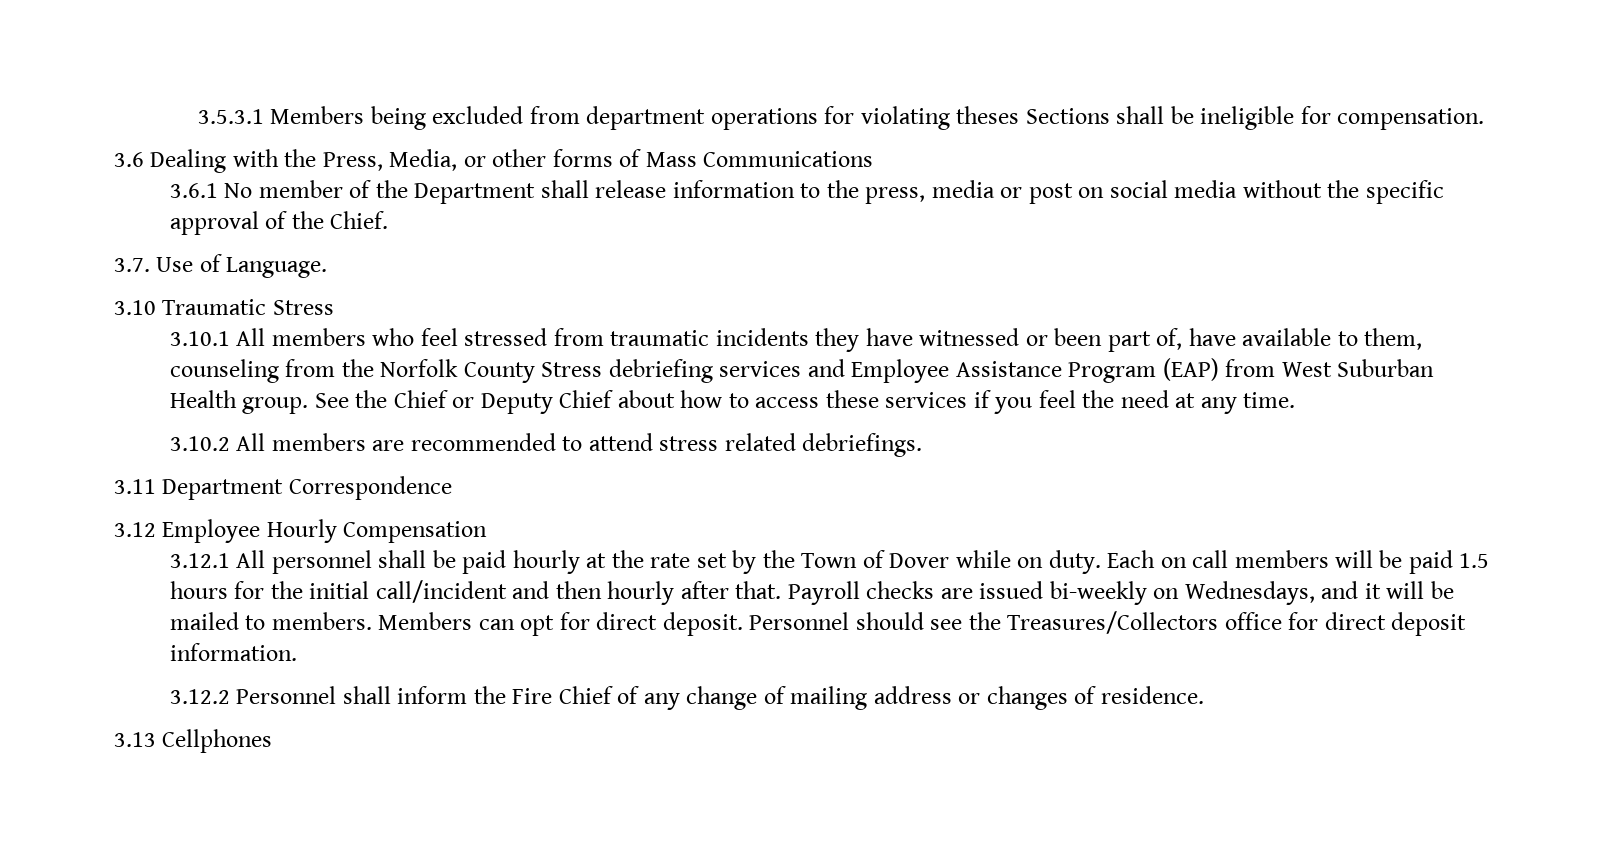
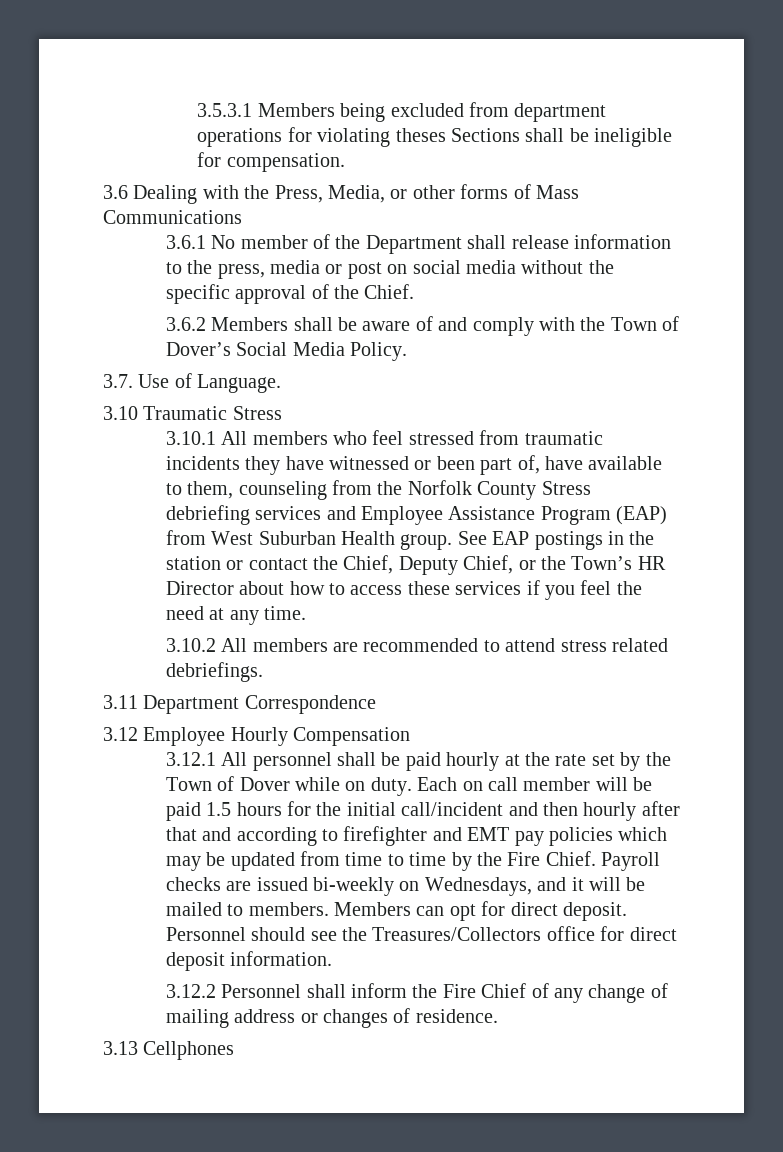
(389, 220) none -> [165,316,680,336] [165,342,408,361] // 3.6.2 Members shall be aware of and comply with the Town of Dover’s Social Media Policy.
[355,390,614,414] the Chief or Deputy Chief -> [492,531,655,550] [165,555,666,575] [165,581,234,595] EAP postings in the station or contact the Chief, Deputy Chief, or the Town’s HR Director
[1234,550,1329,568] members -> [523,777,591,791] member
[735,581,782,599] that. -> [165,826,668,846] [165,851,596,871] that and according to firefighter and EMT pay policies which may be updated from time to time by the Fire Chief.

